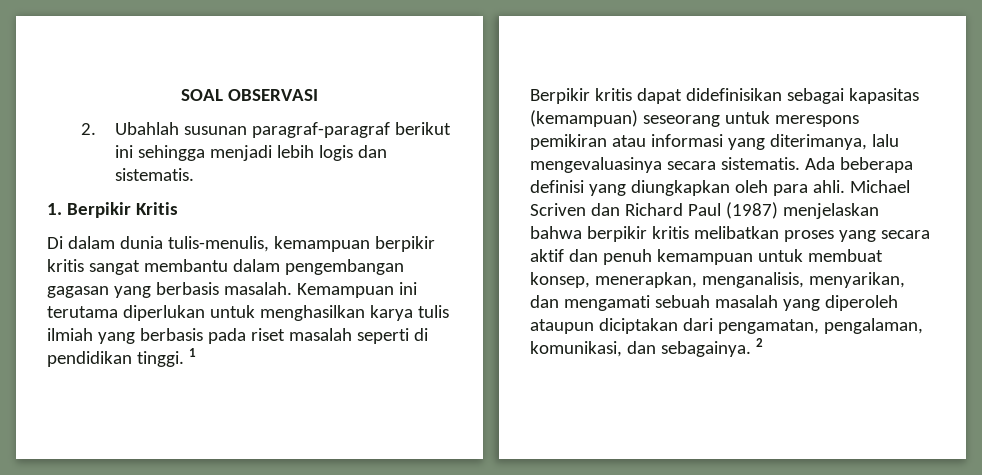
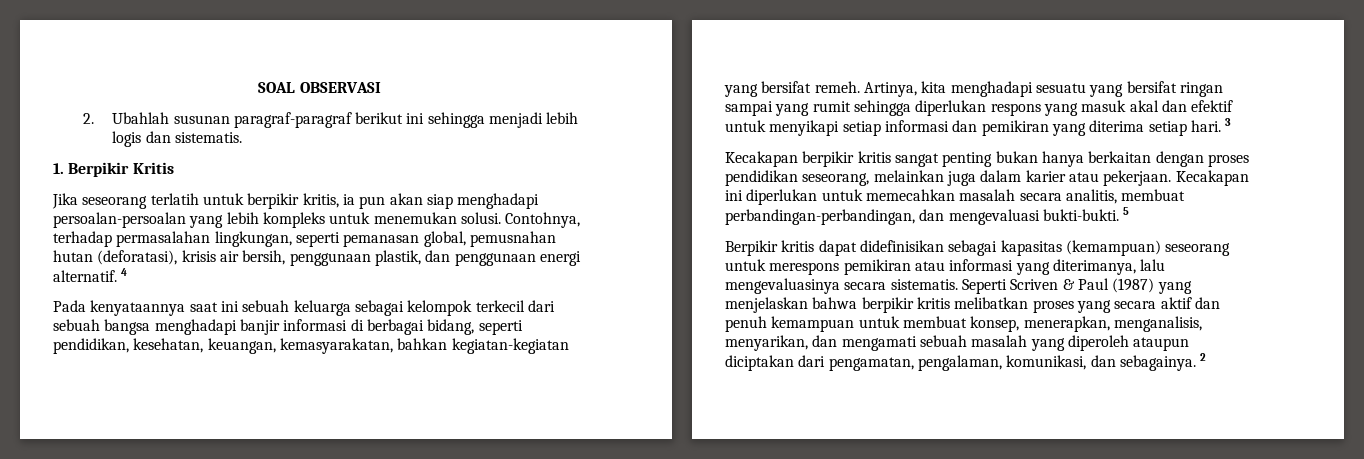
[47,236,435,252] [47,259,404,275] [47,282,417,298] [47,305,449,321] [47,328,428,344] [47,348,196,367] Di dalam dunia tulis-menulis, kemampuan berpikir kritis sangat membantu dalam pengembangan gagasan yang berbasis masalah. Kemampuan ini terutama diperlukan untuk menghasilkan karya tulis ilmiah yang berbasis pada riset masalah seperti di pendidikan tinggi. 1 -> [52,193,540,209] [53,212,581,228] [53,231,556,247] [53,250,581,266] [53,268,128,282] [53,300,555,316] [53,319,523,335] [53,338,569,354] [724,81,1223,97] [725,100,1234,116] [725,118,1232,136] [725,151,1249,167] [725,170,1249,186] [725,189,1186,205] [725,207,1130,225] Jika seseorang terlatih untuk berpikir kritis, ia pun akan siap menghadapi persoalan-persoalan yang lebih kompleks untuk menemukan solusi. Contohnya, terhadap permasalahan lingkungan, seperti pemanasan global, pemusnahan hutan (deforatasi), krisis air bersih, penggunaan plastik, dan penggunaan energi alternatif. 4 // Pada kenyataannya saat ini sebuah keluarga sebagai kelompok terkecil dari sebuah bangsa menghadapi banjir informasi di berbagai bidang, seperti pendidikan, kesehatan, keuangan, kemasyarakatan, bahkan kegiatan-kegiatan yang bersifat remeh. Artinya, kita menghadapi sesuatu yang bersifat ringan sampai yang rumit sehingga diperlukan respons yang masuk akal dan efektif untuk menyikapi setiap informasi dan pemikiran yang diterima setiap hari. 3 // Kecakapan berpikir kritis sangat penting bukan hanya berkaitan dengan proses pendidikan seseorang, melainkan juga dalam karier atau pekerjaan. Kecakapan ini diperlukan untuk memecahkan masalah secara analitis, membuat perbandingan-perbandingan, dan mengevaluasi bukti-bukti. 5
[804,157,913,173] [530,180,910,196] [530,203,683,216] Ada beberapa definisi yang diungkapkan oleh para ahli. Michael Scriven dan Richard -> [961,279,1075,294] Seperti Scriven &
(778, 210) none -> [1157,281,1192,294] yang

